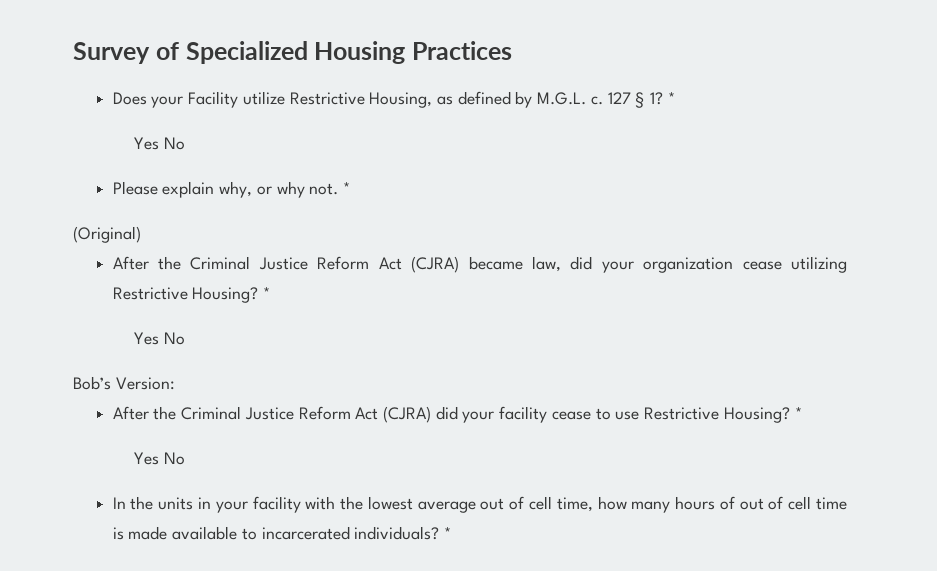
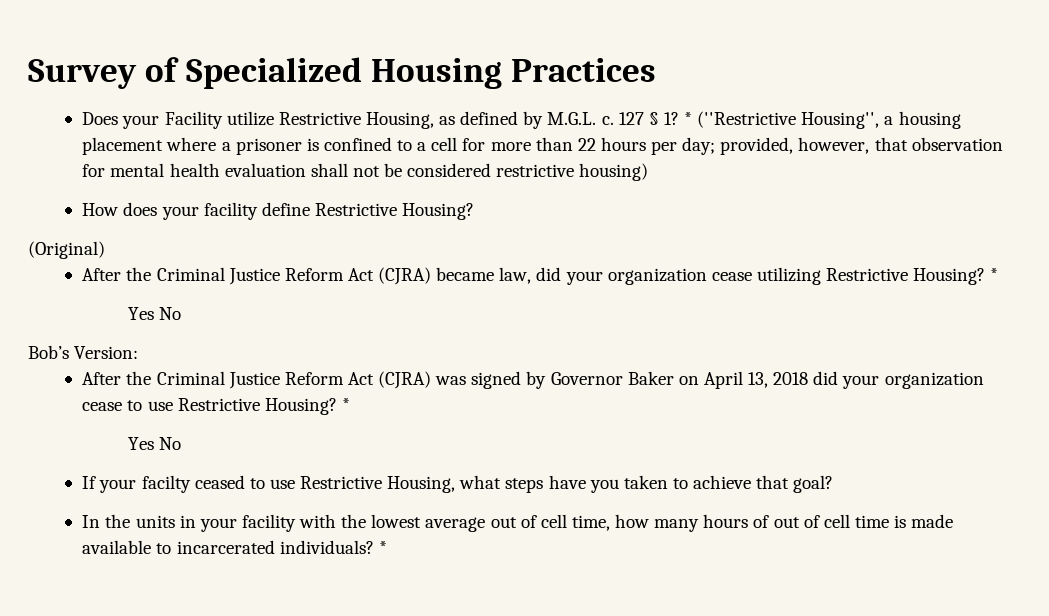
[134,137,185,150] [112,181,351,198] // Yes No // Please explain why, or why not. * -> [697,111,961,129] [82,137,1003,155] [82,163,649,181] [82,202,475,220] (''Restrictive Housing'', a housing placement where a prisoner is confined to a cell for more than 22 hours per day; provided, however, that observation for mental health evaluation shall not be considered restrictive housing) // How does your facility define Restrictive Housing?
[435,406,548,423] did your facility -> [435,371,984,389] was signed by Governor Baker on April 13, 2018 did your organization
(185, 458) none -> [82,475,834,493] // If your facilty ceased to use Restrictive Housing, what steps have you taken to achieve that goal?

